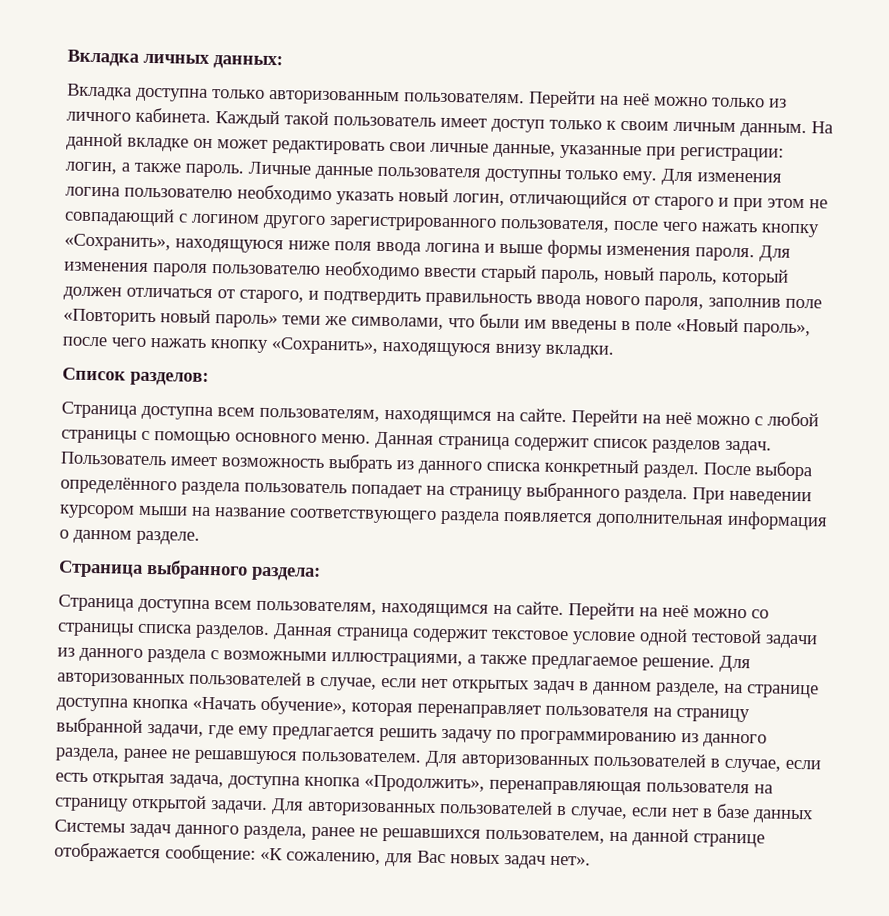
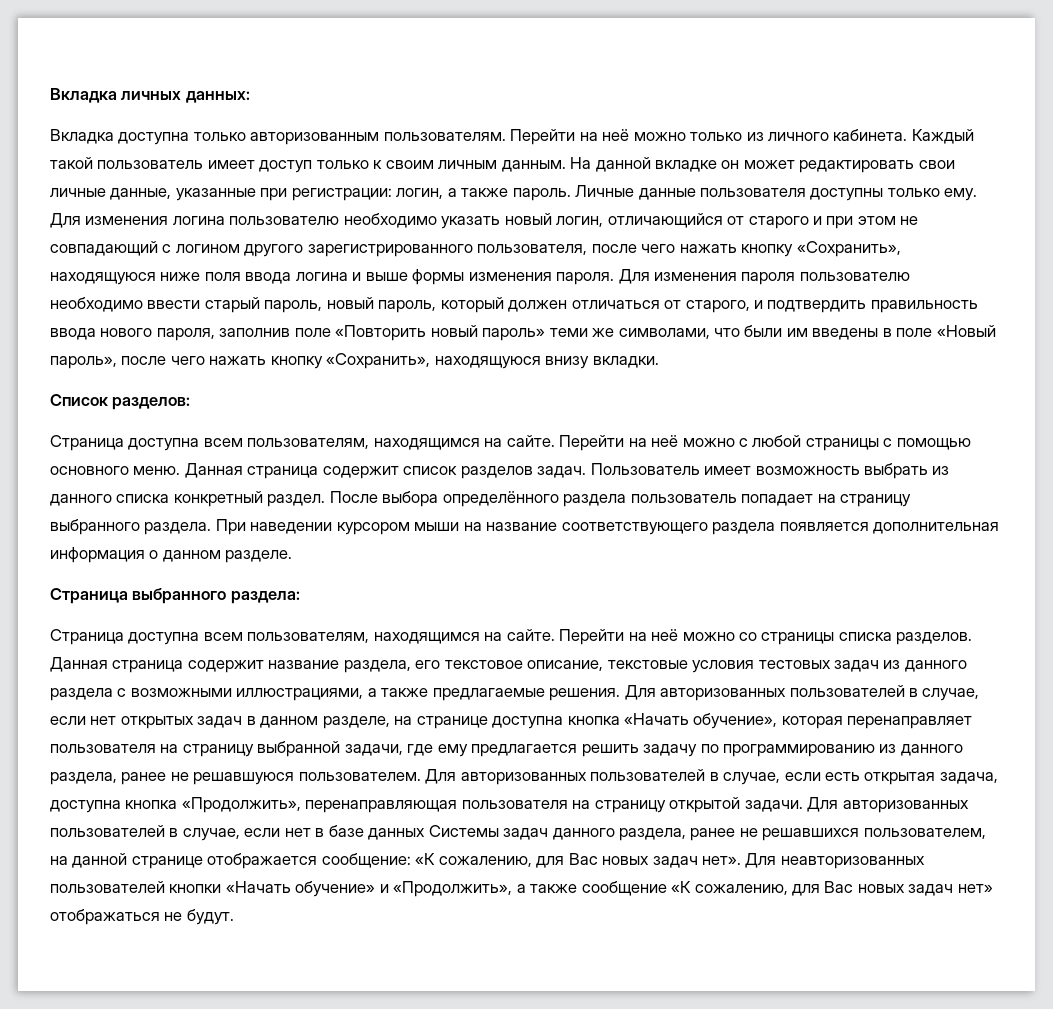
[491,628,818,649] текстовое условие одной тестовой задачи -> [268,660,880,673] название раздела, его текстовое описание, текстовые условия тестовых задач
[531,655,715,672] предлагаемое решение. -> [432,688,621,701] предлагаемые решения.
(591, 860) none -> [745,853,925,869] [50,881,993,897] [50,909,234,925] Для неавторизованных пользователей кнопки «Начать обучение» и «Продолжить», а также сообщение «К сожалению, для Вас новых задач нет» отображаться не будут.

